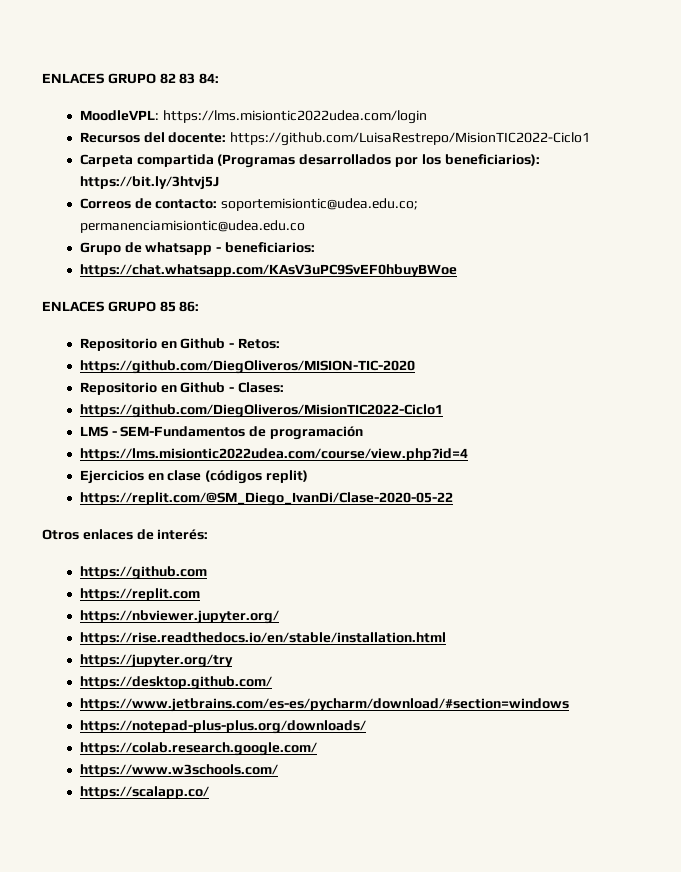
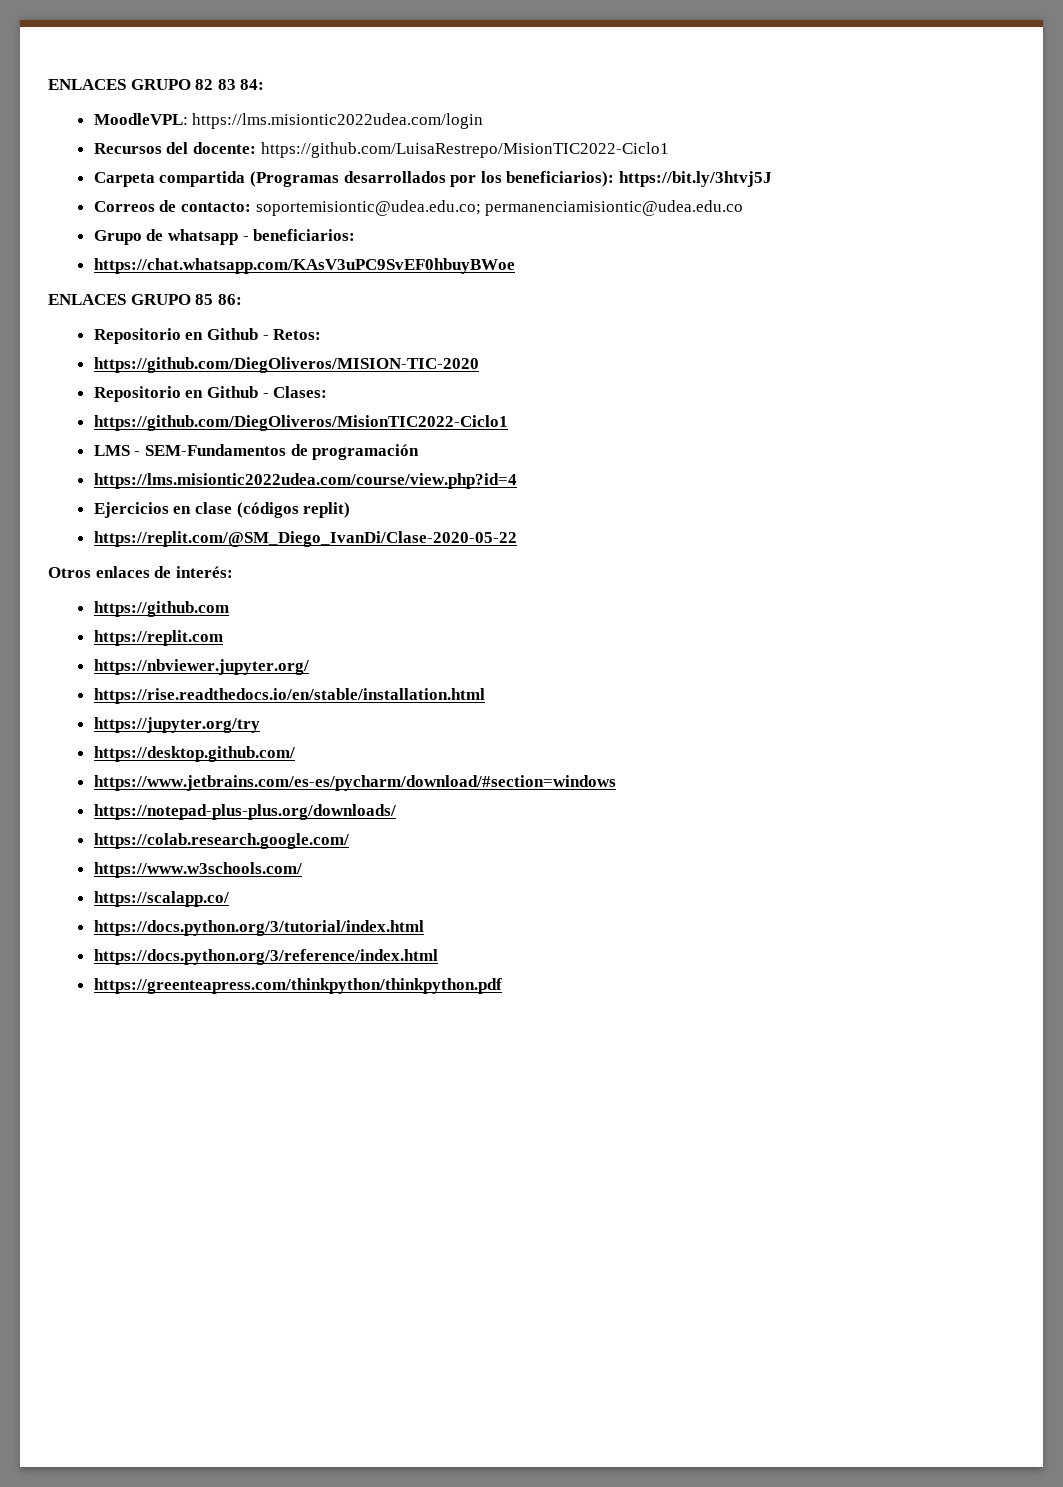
(209, 792) none -> [93,920,424,936] [93,949,438,965] [93,978,502,994] // https://docs.python.org/3/tutorial/index.html // https://docs.python.org/3/reference/index.html // https://greenteapress.com/thinkpython/thinkpython.pdf

